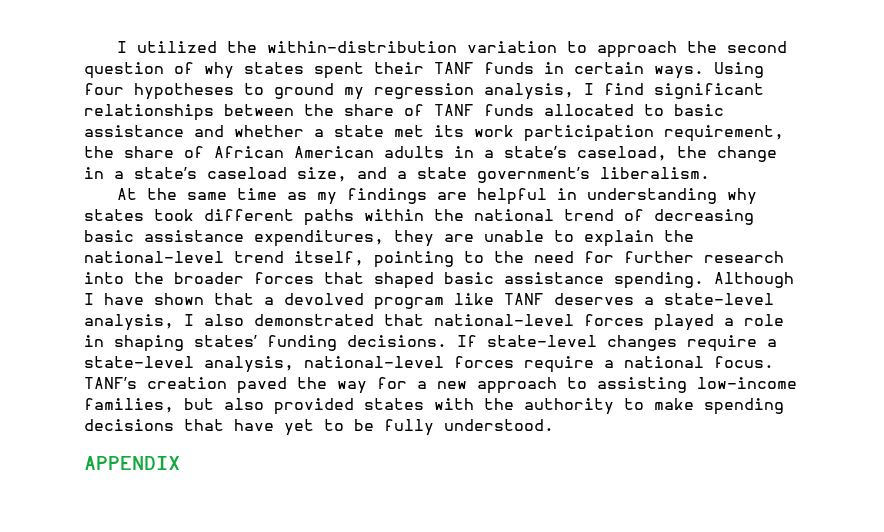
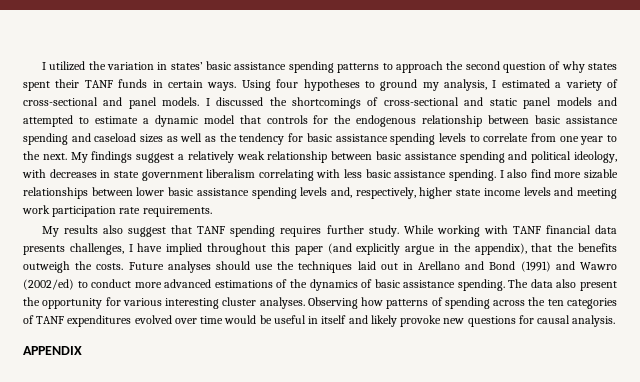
[266,41,557,53] within-distribution variation -> [107,61,380,73] variation in states’ basic assistance spending patterns
[374,83,764,100] [84,104,724,121] [84,125,784,142] [84,146,777,162] [84,167,710,183] [116,188,757,205] [84,209,754,226] [84,230,694,247] [84,251,784,268] [84,272,794,289] [84,293,774,310] [84,314,784,331] [84,335,777,352] [84,356,774,373] [84,377,797,394] [84,398,784,415] [84,419,554,436] regression analysis, I find significant relationships between the share of TANF funds allocated to basic assistance and whether a state met its work participation requirement, the share of African American adults in a state’s caseload, the change in a state’s caseload size, and a state government’s liberalism. // At the same time as my findings are helpful in understanding why states took different paths within the national trend of decreasing basic assistance expenditures, they are unable to explain the national-level trend itself, pointing to the need for further research into the broader forces that shaped basic assistance spending. Although I have shown that a devolved program like TANF deserves a state-level analysis, I also demonstrated that national-level forces played a role in shaping states’ funding decisions. If state-level changes require a state-level analysis, national-level forces require a national focus. TANF’s creation paved the way for a new approach to assisting low-income families, but also provided states with the authority to make spending decisions that have yet to be fully understood. -> [444,79,619,91] [23,97,618,109] [23,115,619,127] [23,133,617,145] [23,151,617,163] [22,169,618,181] [23,187,617,199] [22,205,212,217] [42,225,617,237] [23,243,617,255] [23,261,617,273] [23,279,617,291] [23,297,617,309] [23,315,616,327] analysis, I estimated a variety of cross-sectional and panel models. I discussed the shortcomings of cross-sectional and static panel models and attempted to estimate a dynamic model that controls for the endogenous relationship between basic assistance spending and caseload sizes as well as the tendency for basic assistance spending levels to correlate from one year to the next. My findings suggest a relatively weak relationship between basic assistance spending and political ideology, with decreases in state government liberalism correlating with less basic assistance spending. I also find more sizable relationships between lower basic assistance spending levels and, respectively, higher state income levels and meeting work participation rate requirements. // My results also suggest that TANF spending requires further study. While working with TANF financial data presents challenges, I have implied throughout this paper (and explicitly argue in the appendix), that the benefits outweigh the costs. Future analyses should use the techniques laid out in Arellano and Bond (1991) and Wawro (2002/ed) to conduct more advanced estimations of the dynamics of basic assistance spending. The data also present the opportunity for various interesting cluster analyses. Observing how patterns of spending across the ten categories of TANF expenditures evolved over time would be useful in itself and likely provoke new questions for causal analysis.

